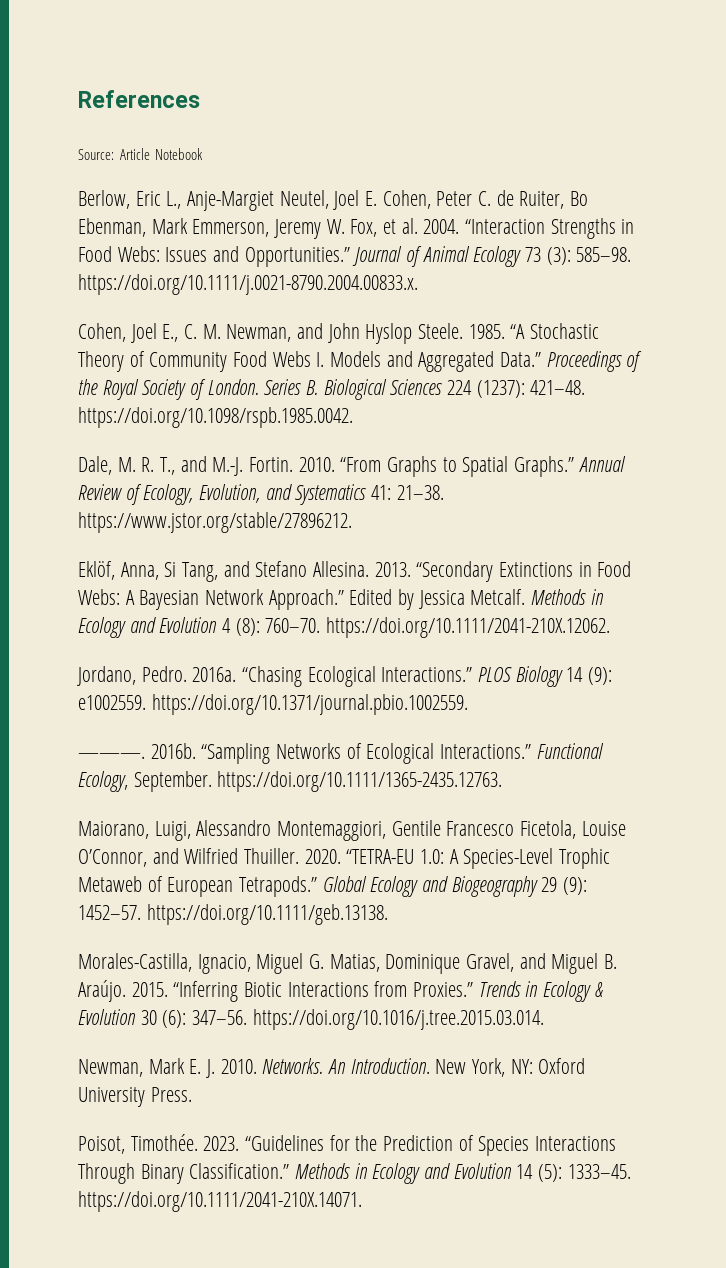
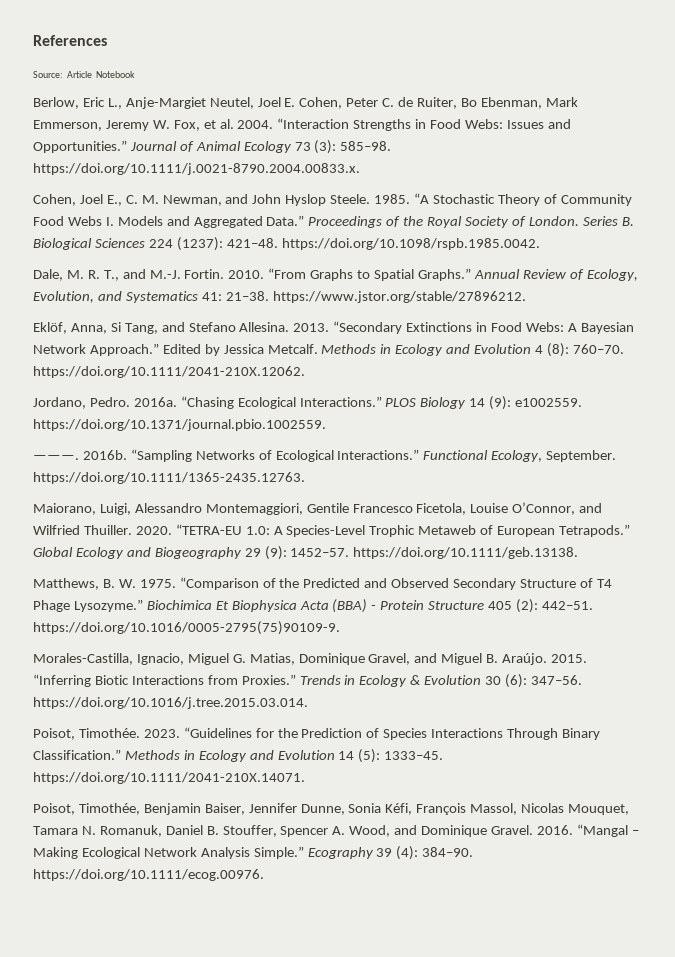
(388, 914) none -> [33,577,612,590] [33,599,593,613] [33,621,340,635] // Matthews, B. W. 1975. “Comparison of the Predicted and Observed Secondary Structure of T4 Phage Lysozyme.” Biochimica Et Biophysica Acta (BBA) - Protein Structure 405 (2): 442–51. https://doi.org/10.1016/0005-2795(75)90109-9.
[78,1058,586,1078] [78,1087,192,1107] // Newman, Mark E. J. 2010. Networks. An Introduction. New York, NY: Oxford University Press. -> (308, 703) none
(362, 1201) none -> [33,803,630,815] [33,824,639,837] [33,846,474,860] [33,869,264,881] // Poisot, Timothée, Benjamin Baiser, Jennifer Dunne, Sonia Kéfi, François Massol, Nicolas Mouquet, Tamara N. Romanuk, Daniel B. Stouffer, Spencer A. Wood, and Dominique Gravel. 2016. “Mangal – Making Ecological Network Analysis Simple.” Ecography 39 (4): 384–90. https://doi.org/10.1111/ecog.00976.

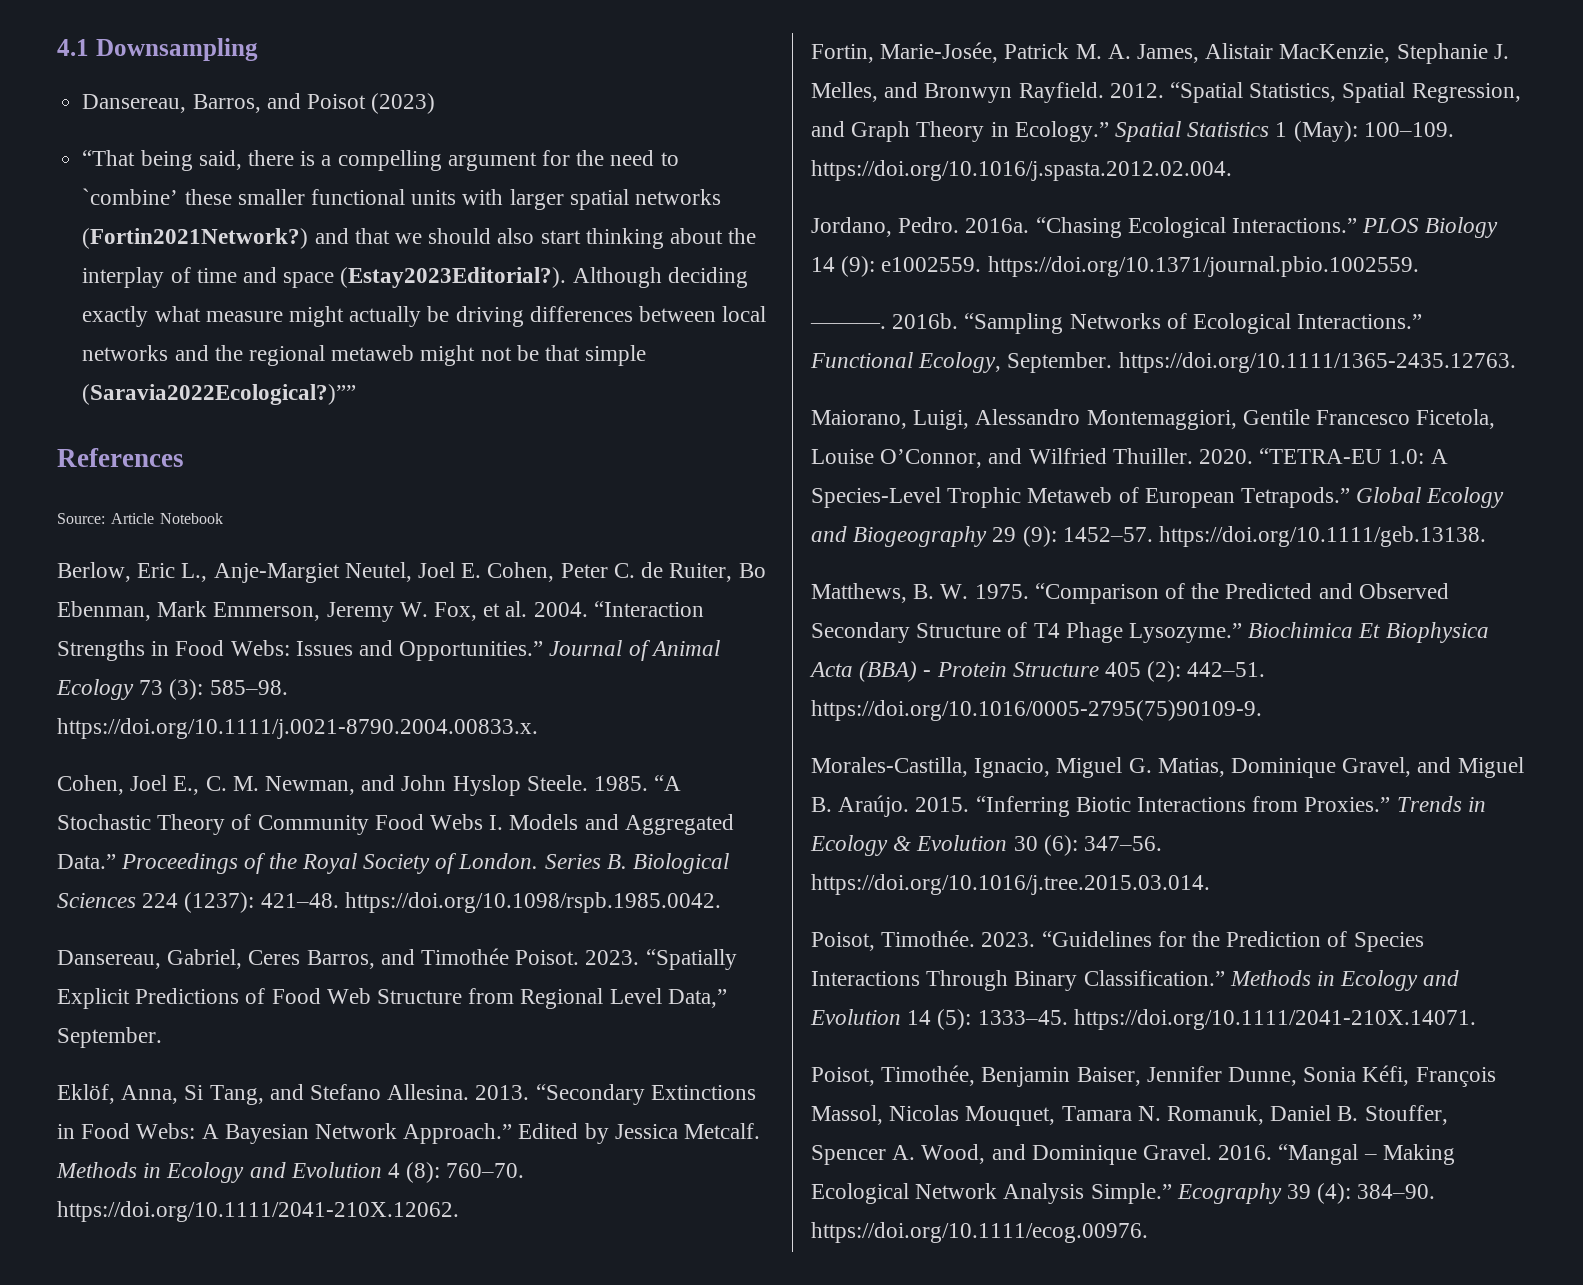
(33, 40) none -> [57,38,258,61] [82,93,436,114] [82,150,679,171] [82,188,721,210] [82,228,757,249] [82,267,748,288] [82,306,767,327] [82,345,647,366] [82,384,357,405] 4.1 Downsampling // Dansereau, Barros, and Poisot (2023) // “That being said, there is a compelling argument for the need to `combine’ these smaller functional units with larger spatial networks (Fortin2021Network?) and that we should also start thinking about the interplay of time and space (Estay2023Editorial?). Although deciding exactly what measure might actually be driving differences between local networks and the regional metaweb might not be that simple (Saravia2022Ecological?)”” //
[33,268,638,281] [33,291,526,303] Dale, M. R. T., and M.-J. Fortin. 2010. “From Graphs to Spatial Graphs.” Annual Review of Ecology, Evolution, and Systematics 41: 21–38. https://www.jstor.org/stable/27896212. -> [57,948,737,970] [57,988,727,1009] [57,1027,162,1048] Dansereau, Gabriel, Ceres Barros, and Timothée Poisot. 2023. “Spatially Explicit Predictions of Food Web Structure from Regional Level Data,” September.
(305, 372) none -> [811,42,1509,64] [811,82,1521,103] [811,121,1454,142] [811,160,1232,181] // Fortin, Marie-Josée, Patrick M. A. James, Alistair MacKenzie, Stephanie J. Melles, and Bronwyn Rayfield. 2012. “Spatial Statistics, Spatial Regression, and Graph Theory in Ecology.” Spatial Statistics 1 (May): 100–109. https://doi.org/10.1016/j.spasta.2012.02.004.

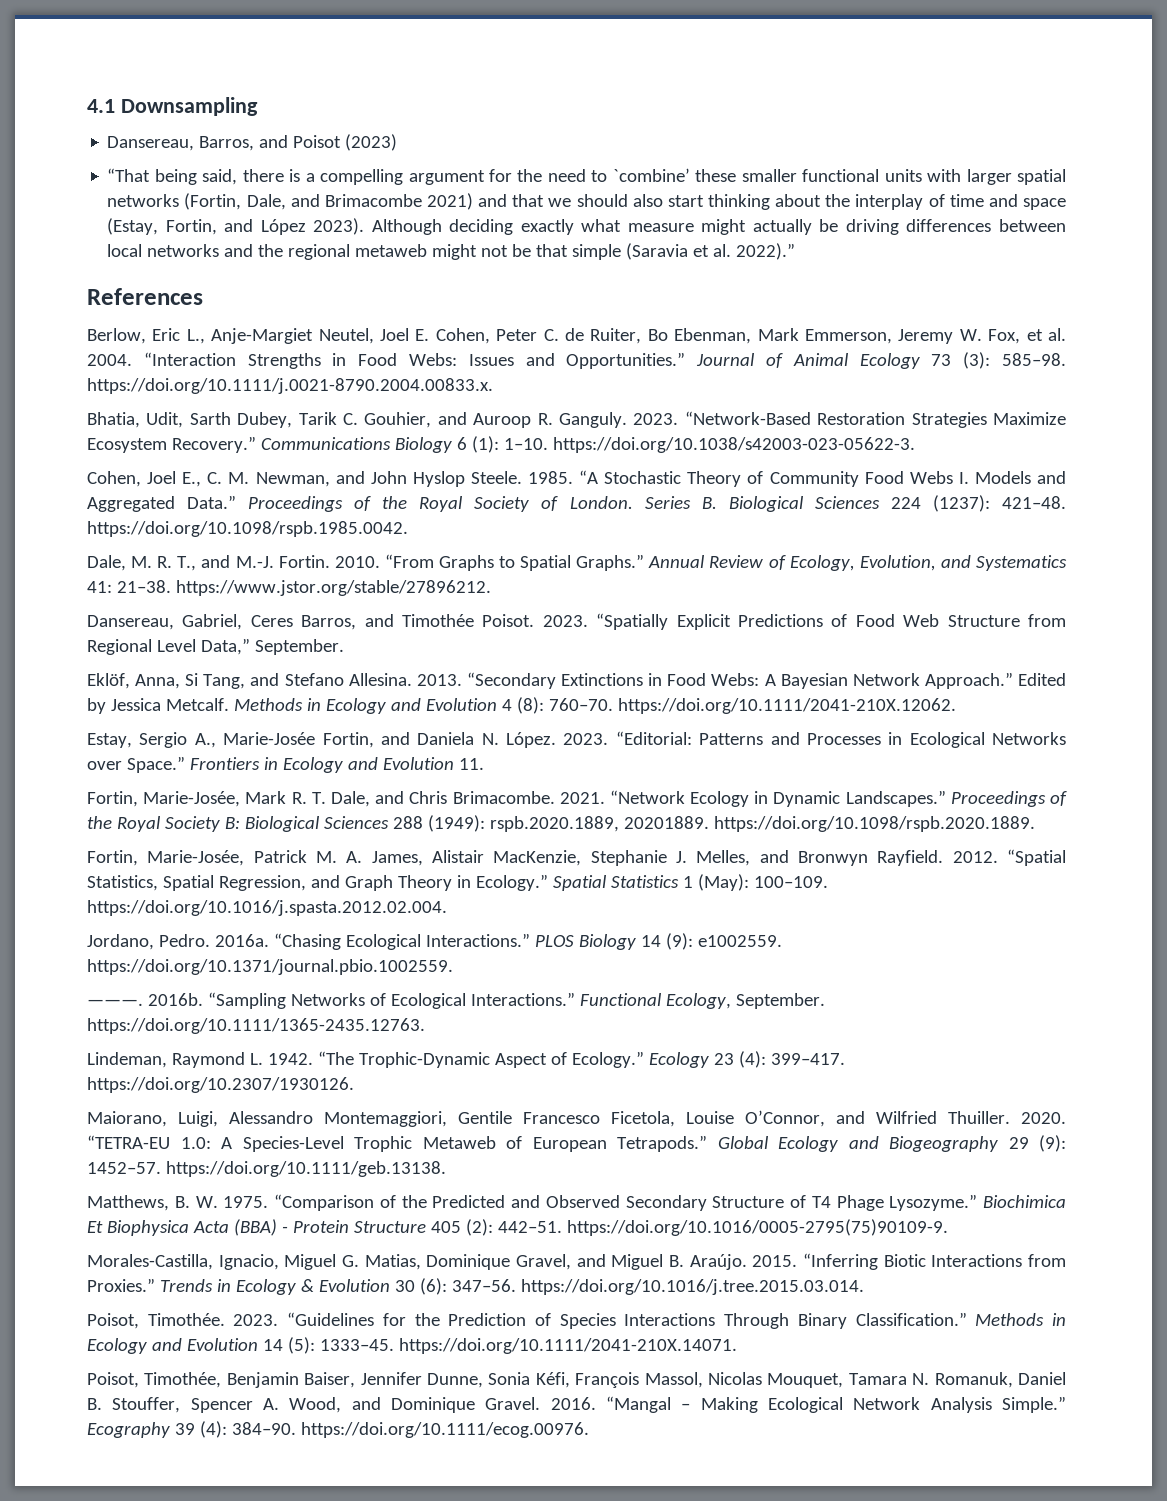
[82,228,309,249] (Fortin2021Network?) -> [184,193,474,210] (Fortin, Dale, and Brimacombe 2021)
[340,267,567,288] (Estay2023Editorial?). -> [107,218,365,235] (Estay, Fortin, and López 2023).
[82,384,357,405] [57,448,184,467] [57,513,224,524] (Saravia2022Ecological?)”” // References // Source: Article Notebook -> [626,243,796,260] [87,288,203,305] (Saravia et al. 2022).” // References
(538, 728) none -> [87,411,1066,428] [87,436,915,453] // Bhatia, Udit, Sarth Dubey, Tarik C. Gouhier, and Auroop R. Ganguly. 2023. “Network-Based Restoration Strategies Maximize Ecosystem Recovery.” Communications Biology 6 (1): 1–10. https://doi.org/10.1038/s42003-023-05622-3.
(721, 902) none -> [87,554,1067,571] [87,580,491,596] // Dale, M. R. T., and M.-J. Fortin. 2010. “From Graphs to Spatial Graphs.” Annual Review of Ecology, Evolution, and Systematics 41: 21–38. https://www.jstor.org/stable/27896212.
(459, 1211) none -> [87,731,1066,748] [87,756,484,773] [87,790,1067,807] [87,815,1035,832] // Estay, Sergio A., Marie-Josée Fortin, and Daniela N. López. 2023. “Editorial: Patterns and Processes in Ecological Networks over Space.” Frontiers in Ecology and Evolution 11. // Fortin, Marie-Josée, Mark R. T. Dale, and Chris Brimacombe. 2021. “Network Ecology in Dynamic Landscapes.” Proceedings of the Royal Society B: Biological Sciences 288 (1949): rspb.2020.1889, 20201889. https://doi.org/10.1098/rspb.2020.1889.
(1516, 362) none -> [87,1051,845,1068] [87,1077,354,1093] // Lindeman, Raymond L. 1942. “The Trophic-Dynamic Aspect of Ecology.” Ecology 23 (4): 399–417. https://doi.org/10.2307/1930126.

